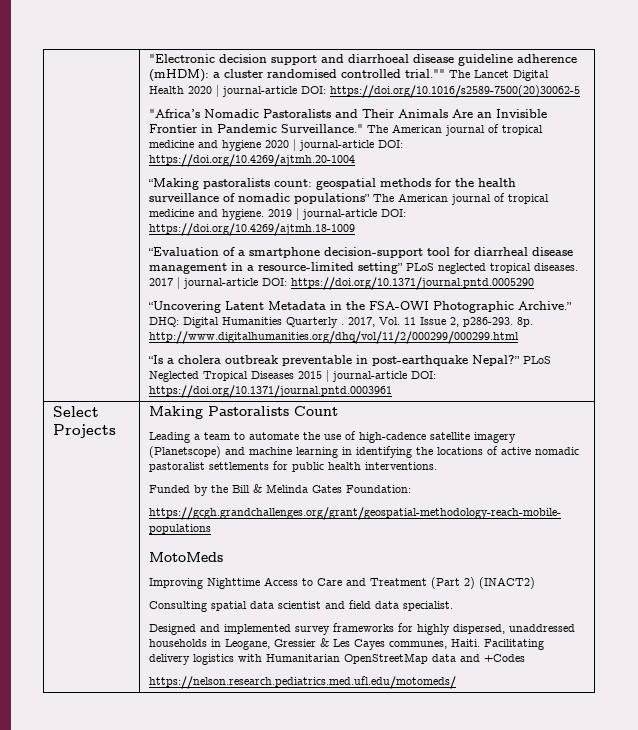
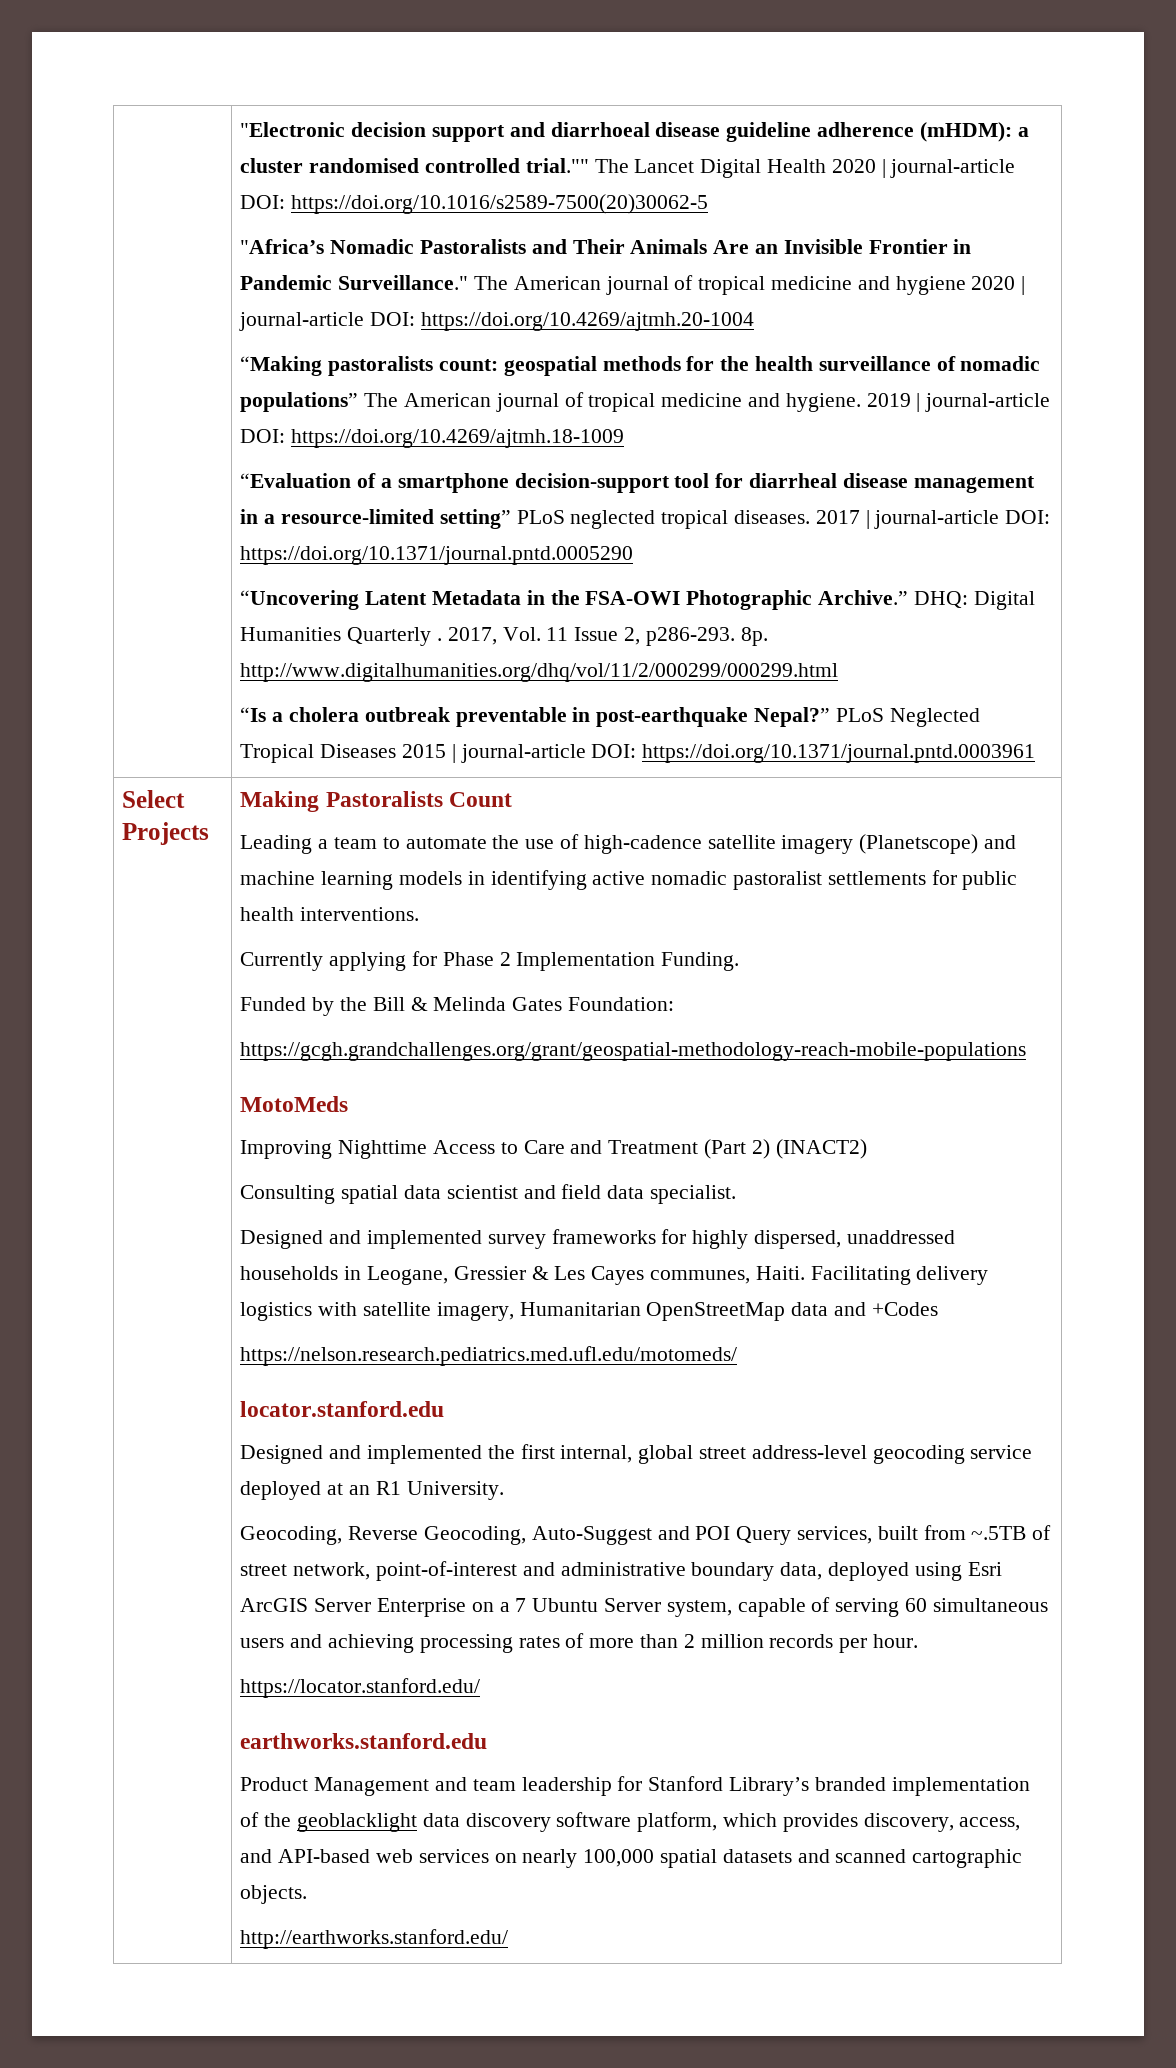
(338, 452) none -> [398,871,462,885] models
[415,446,498,455] the locations of -> (587, 880) none
(437, 466) none -> [240,951,740,971] // Currently applying for Phase 2 Implementation Funding.
(262, 658) none -> [362,1302,514,1321] satellite imagery,
(456, 682) none -> [240,1401,445,1417] [240,1444,1033,1464] [240,1481,504,1500] [240,1525,1052,1545] [240,1561,1002,1581] [240,1597,1048,1617] [240,1633,919,1653] [240,1678,481,1698] [240,1733,488,1749] [240,1776,1030,1796] [240,1812,1021,1832] [240,1849,1023,1868] [240,1885,308,1904] [240,1929,509,1949] // locator.stanford.edu // Designed and implemented the first internal, global street address-level geocoding service deployed at an R1 University. // Geocoding, Reverse Geocoding, Auto-Suggest and POI Query services, built from ~.5TB of street network, point-of-interest and administrative boundary data, deployed using Esri ArcGIS Server Enterprise on a 7 Ubuntu Server system, capable of serving 60 simultaneous users and achieving processing rates of more than 2 million records per hour. // https://locator.stanford.edu/ // earthworks.stanford.edu // Product Management and team leadership for Stanford Library’s branded implementation of the geoblacklight data discovery software platform, which provides discovery, access, and API-based web services on nearly 100,000 spatial datasets and scanned cartographic objects. // http://earthworks.stanford.edu/

